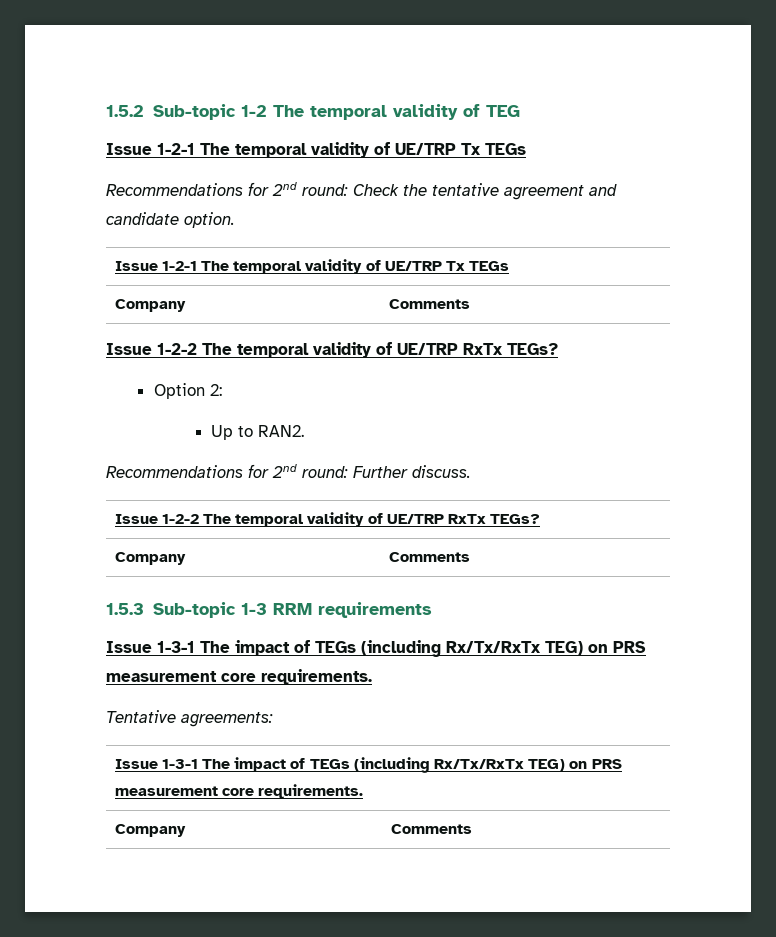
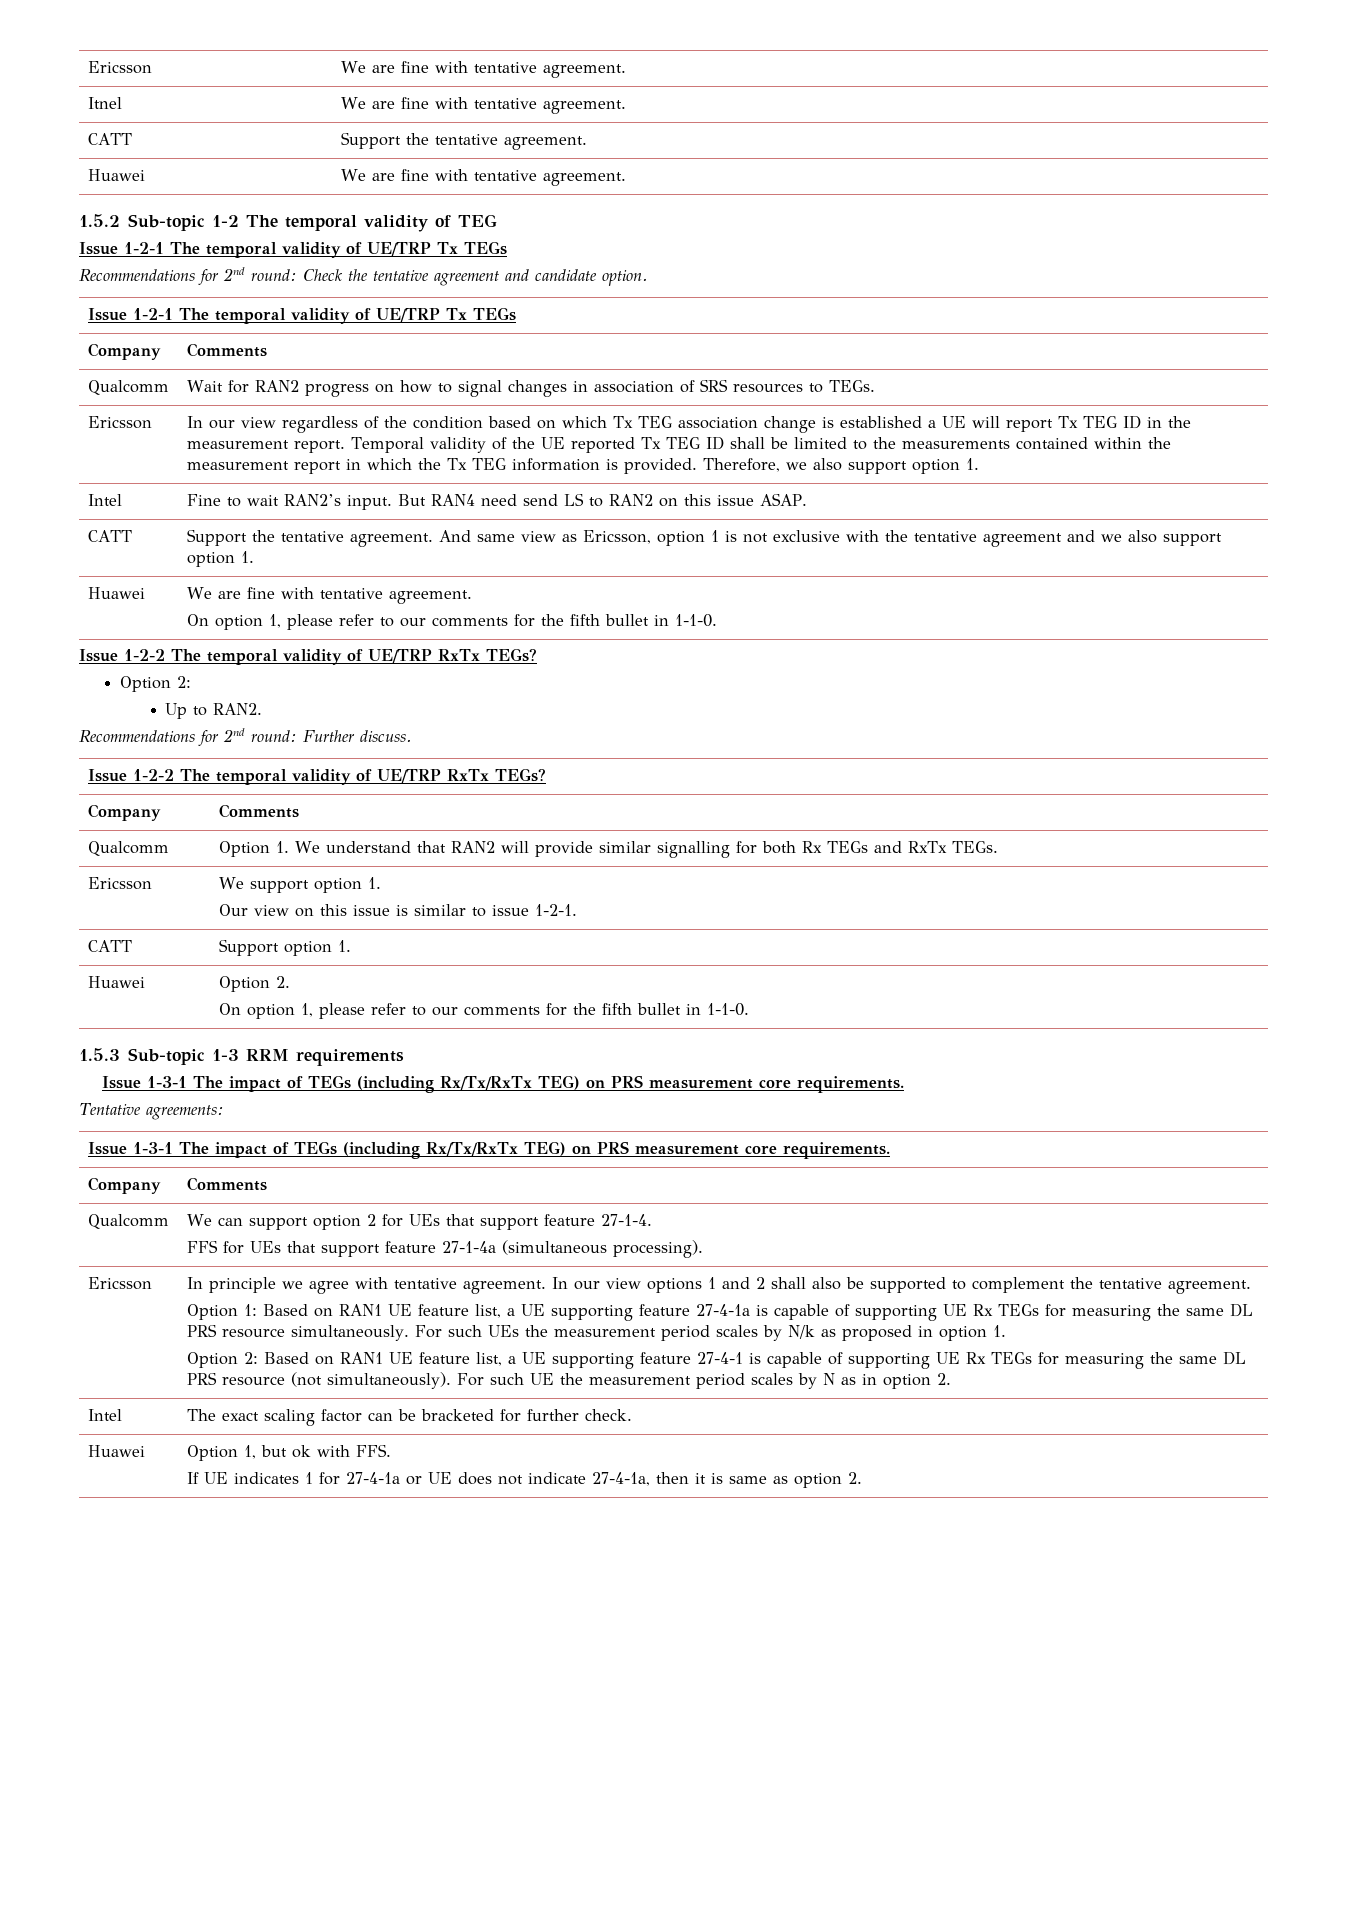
(106, 111) none -> [87,61,152,74] [340,61,626,78] [87,97,122,109] [340,97,626,114] [87,133,132,145] [340,132,587,150] [87,169,145,181] [340,169,626,186] Ericsson | We are fine with tentative agreement. // Itnel | We are fine with tentative agreement. // CATT | Support the tentative agreement. // Huawei | We are fine with tentative agreement. //
(470, 304) none -> [87,380,169,395] [186,379,875,397] [87,416,152,429] [186,415,1191,433] [186,436,1171,453] [186,458,979,474] [87,494,122,506] [186,493,807,510] [87,530,132,542] [186,529,1222,547] [186,551,254,567] [87,587,145,599] [186,587,472,604] [186,614,717,630] // Qualcomm | Wait for RAN2 progress on how to signal changes in association of SRS resources to TEGs. // Ericsson | In our view regardless of the condition based on which Tx TEG association change is established a UE will report Tx TEG ID in the measurement report. Temporal validity of the UE reported Tx TEG ID shall be limited to the measurements contained within the measurement report in which the Tx TEG information is provided. Therefore, we also support option 1. // Intel | Fine to wait RAN2’s input. But RAN4 need send LS to RAN2 on this issue ASAP. // CATT | Support the tentative agreement. And same view as Ericsson, option 1 is not exclusive with the tentative agreement and we also support option 1. // Huawei | We are fine with tentative agreement. // On option 1, please refer to our comments for the fifth bullet in 1-1-0.
(470, 557) none -> [87,841,169,856] [218,841,998,858] [87,877,152,890] [218,877,381,893] [218,904,577,917] [87,940,132,952] [218,939,351,956] [87,976,145,988] [218,976,290,992] [218,1003,749,1019] // Qualcomm | Option 1. We understand that RAN2 will provide similar signalling for both Rx TEGs and RxTx TEGs. // Ericsson | We support option 1. // Our view on this issue is similar to issue 1-2-1. // CATT | Support option 1. // Huawei | Option 2. // On option 1, please refer to our comments for the fifth bullet in 1-1-0.
(472, 829) none -> [87,1214,169,1229] [186,1214,652,1230] [186,1240,703,1258] [87,1277,152,1290] [186,1277,1251,1294] [186,1303,1253,1321] [186,1324,1006,1341] [186,1351,1246,1369] [186,1372,951,1389] [87,1409,122,1421] [186,1409,632,1426] [87,1445,145,1457] [186,1444,391,1461] [186,1472,862,1488] // Qualcomm | We can support option 2 for UEs that support feature 27-1-4. // FFS for UEs that support feature 27-1-4a (simultaneous processing). // Ericsson | In principle we agree with tentative agreement. In our view options 1 and 2 shall also be supported to complement the tentative agreement. // Option 1: Based on RAN1 UE feature list, a UE supporting feature 27-4-1a is capable of supporting UE Rx TEGs for measuring the same DL PRS resource simultaneously. For such UEs the measurement period scales by N/k as proposed in option 1. // Option 2: Based on RAN1 UE feature list, a UE supporting feature 27-4-1 is capable of supporting UE Rx TEGs for measuring the same DL PRS resource (not simultaneously). For such UE the measurement period scales by N as in option 2. // Intel | The exact scaling factor can be bracketed for further check. // Huawei | Option 1, but ok with FFS. // If UE indicates 1 for 27-4-1a or UE does not indicate 27-4-1a, then it is same as option 2.

